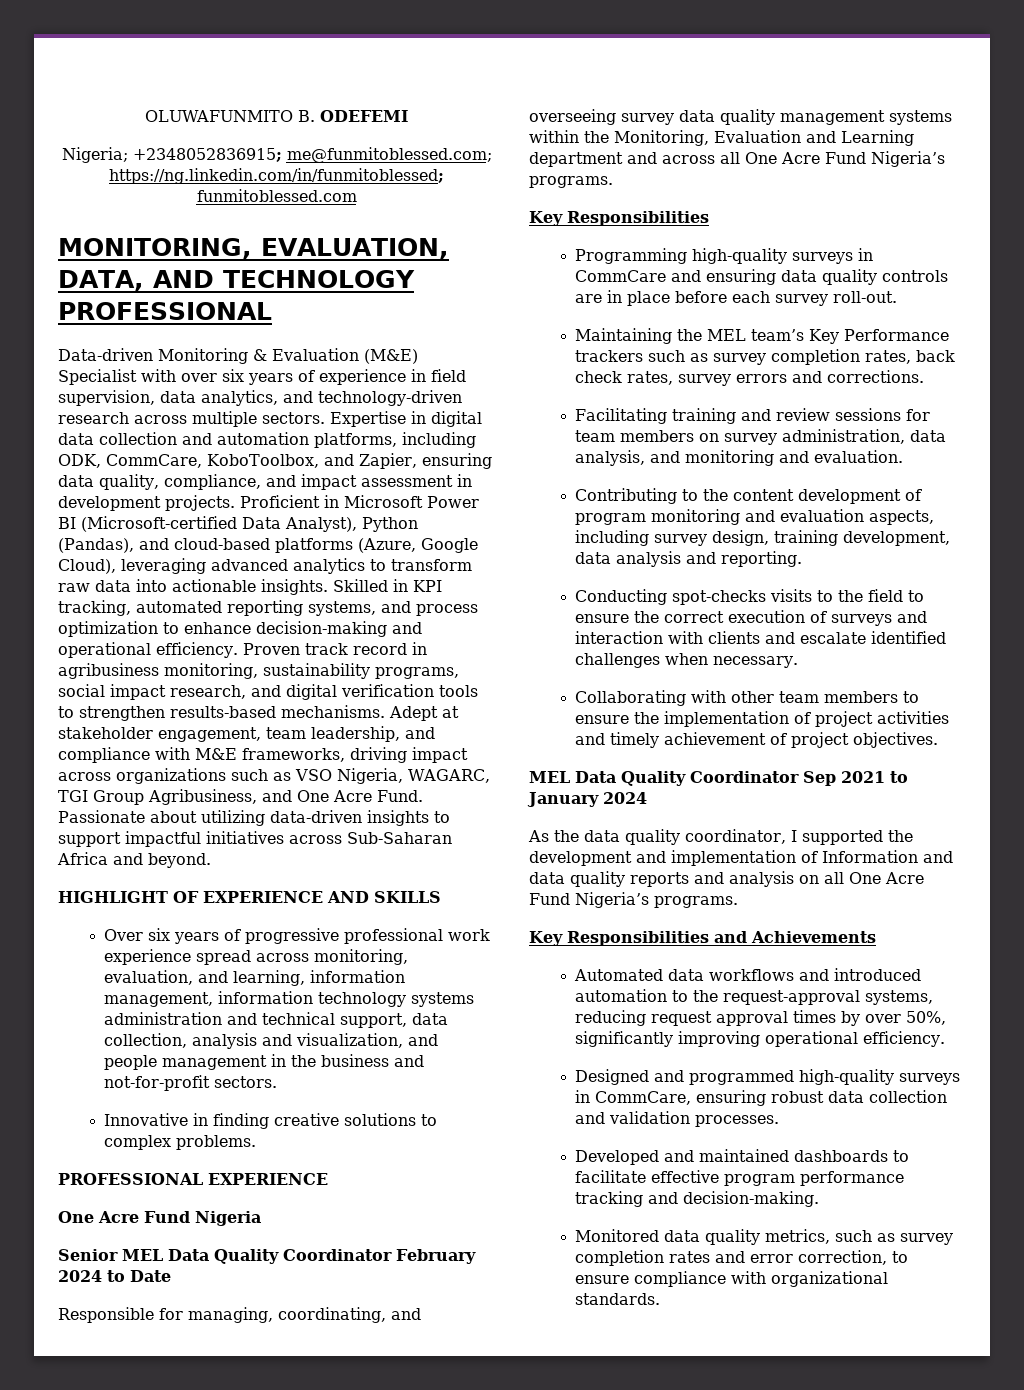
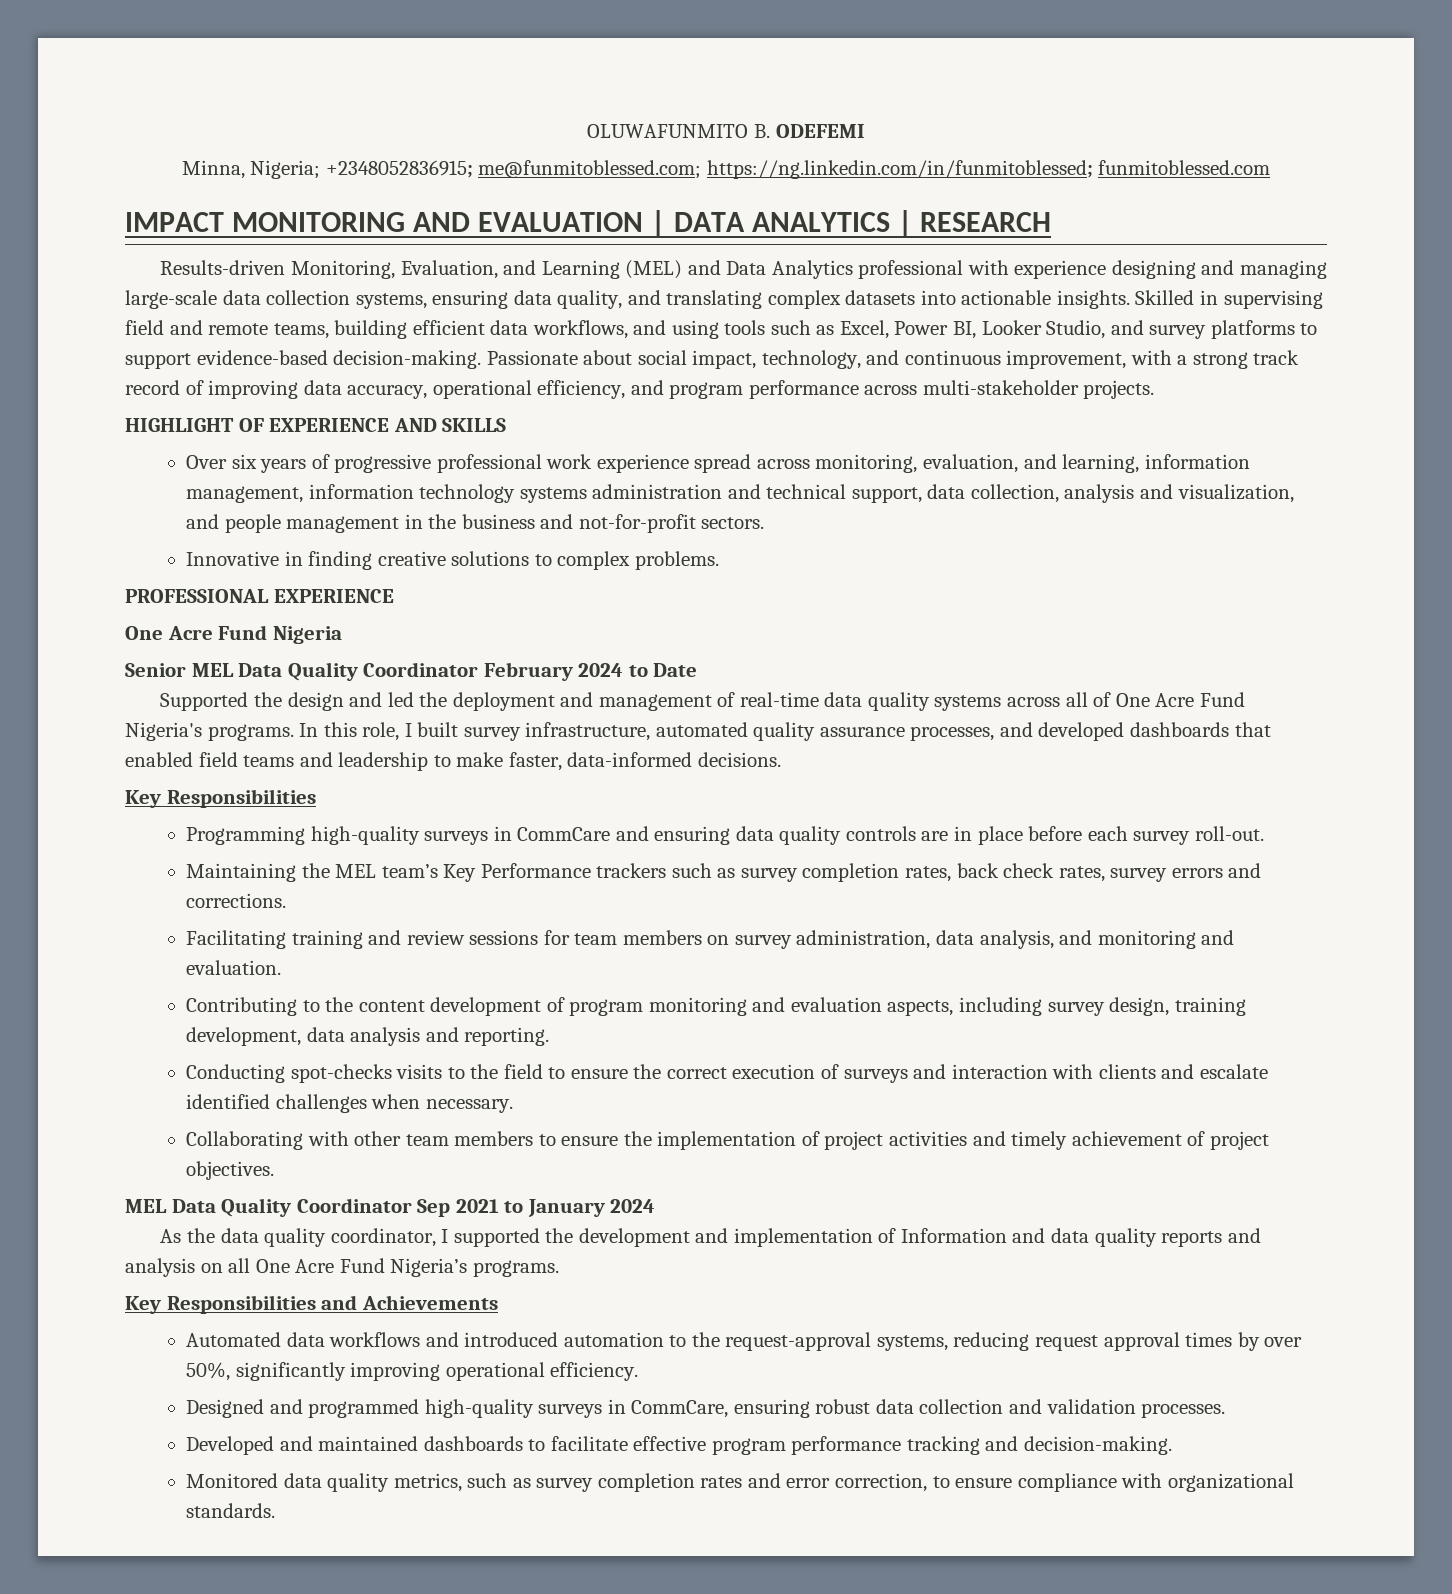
(409, 116) none -> [181,160,245,179] Minna,
[58,238,449,259] [58,270,415,291] [58,302,272,320] [58,348,418,364] [58,369,466,385] [58,390,462,406] [58,411,482,427] [58,432,476,448] [58,453,492,469] [58,474,472,490] [58,495,479,511] [58,516,418,532] [58,538,478,553] [58,558,472,574] [58,580,131,592] MONITORING, EVALUATION, DATA, AND TECHNOLOGY PROFESSIONAL // Data-driven Monitoring & Evaluation (M&E) Specialist with over six years of experience in field supervision, data analytics, and technology-driven research across multiple sectors. Expertise in digital data collection and automation platforms, including ODK, CommCare, KoboToolbox, and Zapier, ensuring data quality, compliance, and impact assessment in development projects. Proficient in Microsoft Power BI (Microsoft-certified Data Analyst), Python (Pandas), and cloud-based platforms (Azure, Google Cloud), leveraging advanced analytics to transform raw data -> [125,210,1051,237] [160,260,1327,279] [125,290,916,309] IMPACT MONITORING AND EVALUATION | DATA ANALYTICS | RESEARCH // Results-driven Monitoring, Evaluation, and Learning (MEL) and Data Analytics professional with experience designing and managing large-scale data collection systems, ensuring data quality, and translating complex datasets
[413,580,442,592] [58,600,478,616] [58,621,422,637] [58,642,427,658] [58,663,459,679] [58,684,478,700] [58,705,459,721] [58,726,435,742] [58,747,468,763] [58,768,490,784] [58,789,423,805] [58,810,450,826] [58,831,452,847] [57,852,211,868] KPI tracking, automated reporting systems, and process optimization to enhance decision-making and operational efficiency. Proven track record in agribusiness monitoring, sustainability programs, social impact research, and digital verification tools to strengthen results-based mechanisms. Adept at stakeholder engagement, team leadership, and compliance with M&E frameworks, driving impact across organizations such as VSO Nigeria, WAGARC, TGI Group Agribusiness, and One Acre Fund. Passionate about utilizing data-driven insights to support impactful initiatives across Sub-Saharan Africa and beyond. -> [1223,290,1323,309] [125,320,1318,339] [125,350,1300,369] [125,380,1155,399] supervising field and remote teams, building efficient data workflows, and using tools such as Excel, Power BI, Looker Studio, and survey platforms to support evidence-based decision-making. Passionate about social impact, technology, and continuous improvement, with a strong track record of improving data accuracy, operational efficiency, and program performance across multi-stakeholder projects.
[58,1307,421,1323] [529,109,952,125] [529,130,914,146] [529,152,657,167] Responsible for managing, coordinating, and overseeing survey data quality management systems within the Monitoring, Evaluation and Learning department and -> [160,692,1002,711] Supported the design and led the deployment and management of real-time data quality systems
[745,151,945,167] [529,176,613,188] One Acre Fund Nigeria’s programs. -> [1093,692,1245,707] [125,722,1271,741] [125,752,781,771] of One Acre Fund Nigeria's programs. In this role, I built survey infrastructure, automated quality assurance processes, and developed dashboards that enabled field teams and leadership to make faster, data-informed decisions.

